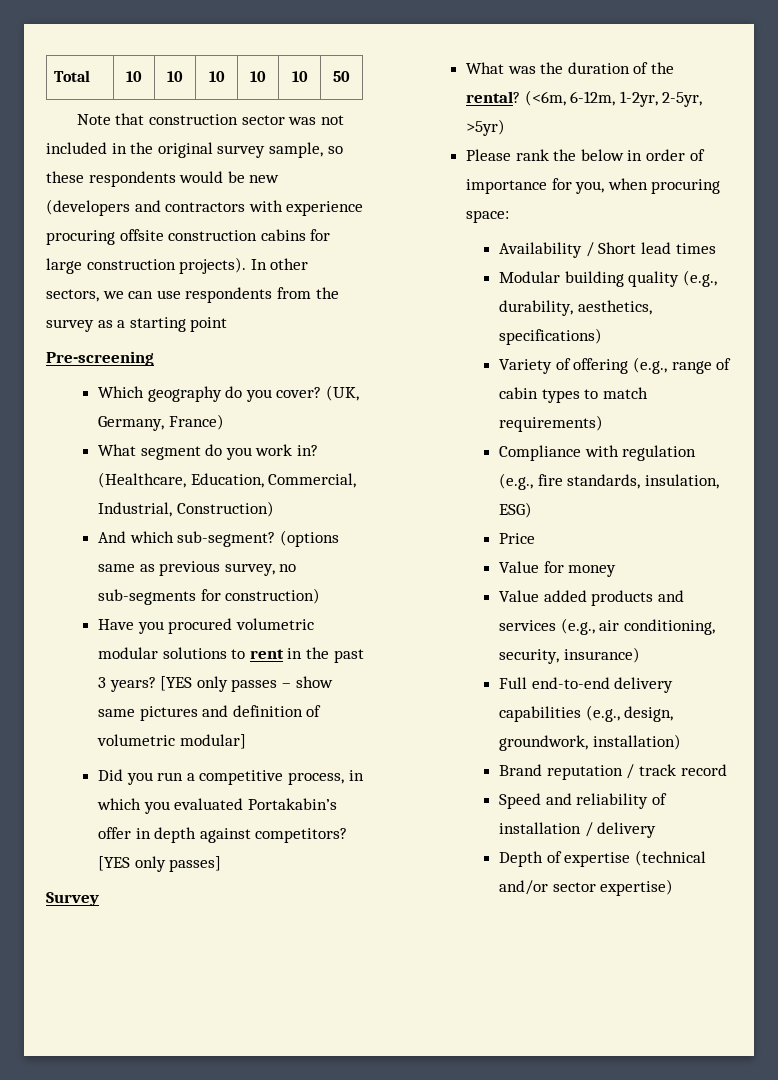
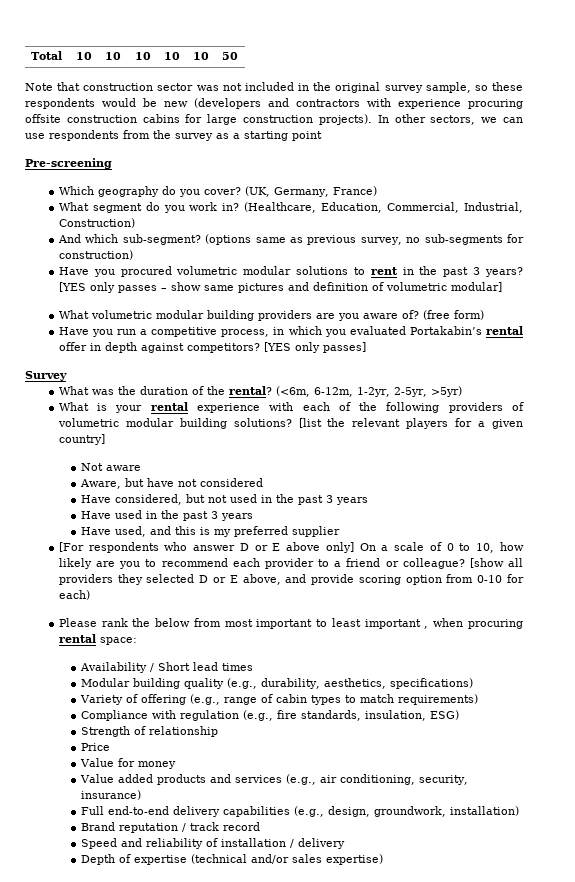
[97,769,123,781] Did -> [58,310,484,321] [58,327,89,335] What volumetric modular building providers are you aware of? (free form) // Have
(337, 804) none -> [485,326,523,335] rental
[465,149,705,161] [465,178,605,194] Please rank the below in order of importance for you, -> [58,402,524,413] [57,418,523,429] [58,434,105,445] [80,463,141,471] [79,478,263,489] [80,494,368,505] [80,510,253,521] [80,526,340,537] [58,542,525,553] [58,558,523,569] [58,574,524,585] [58,590,90,600] [58,618,429,629] What is your rental experience with each of the following providers of volumetric modular building solutions? [list the relevant players for a given country] // Not aware // Aware, but have not considered // Have considered, but not used in the past 3 years // Have used in the past 3 years // Have used, and this is my preferred supplier // [For respondents who answer D or E above only] On a scale of 0 to 10, how likely are you to recommend each provider to a friend or colleague? [show all providers they selected D or E above, and provide scoring option from 0-10 for each) // Please rank the below from most important to least important ,
(721, 186) none -> [58,634,96,643] rental
(533, 510) none -> [80,726,218,737] // Strength of relationship
[552,882,596,892] sector -> [291,854,322,863] sales

